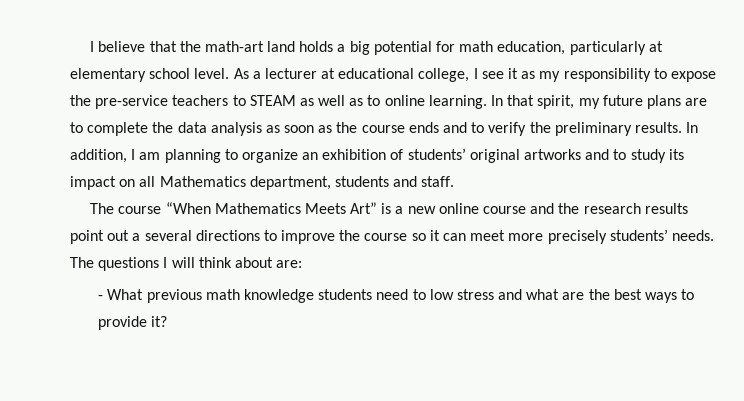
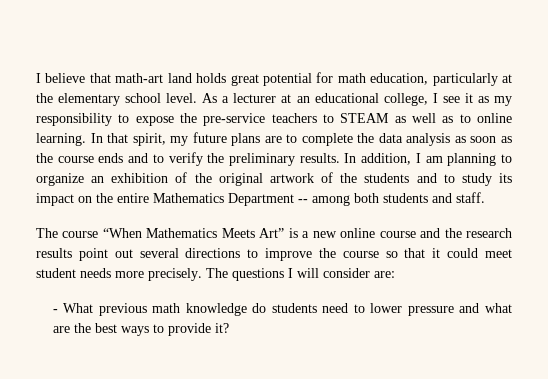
[179,41,201,52] the -> (111, 78) none
[337,41,370,55] a big -> [230,74,259,86] great
(663, 46) none -> [36,93,53,103] the
(336, 73) none -> [296,96,310,103] an
[407,148,582,163] students’ original artworks -> [194,172,410,186] the original artwork of the students
[139,176,331,190] all Mathematics department, -> [96,193,379,206] the entire Mathematics Department -- among both
[132,233,141,241] a -> (133, 253) none
[429,229,714,244] it can meet more precisely students’ needs. -> [404,248,513,258] [36,268,202,281] that it could meet student needs more precisely.
[198,257,273,268] think about -> [323,268,370,278] consider
(315, 296) none -> [252,303,267,313] do
[429,289,494,300] low stress -> [370,303,454,316] lower pressure

